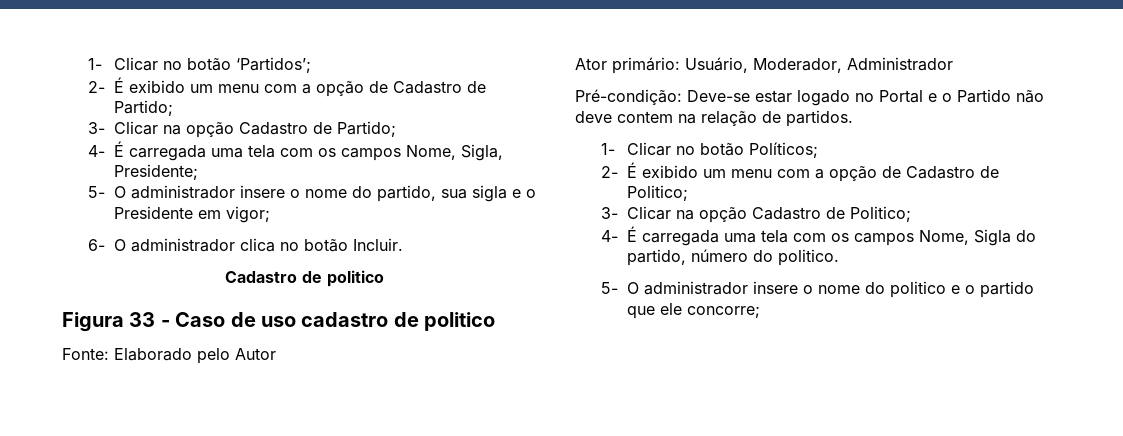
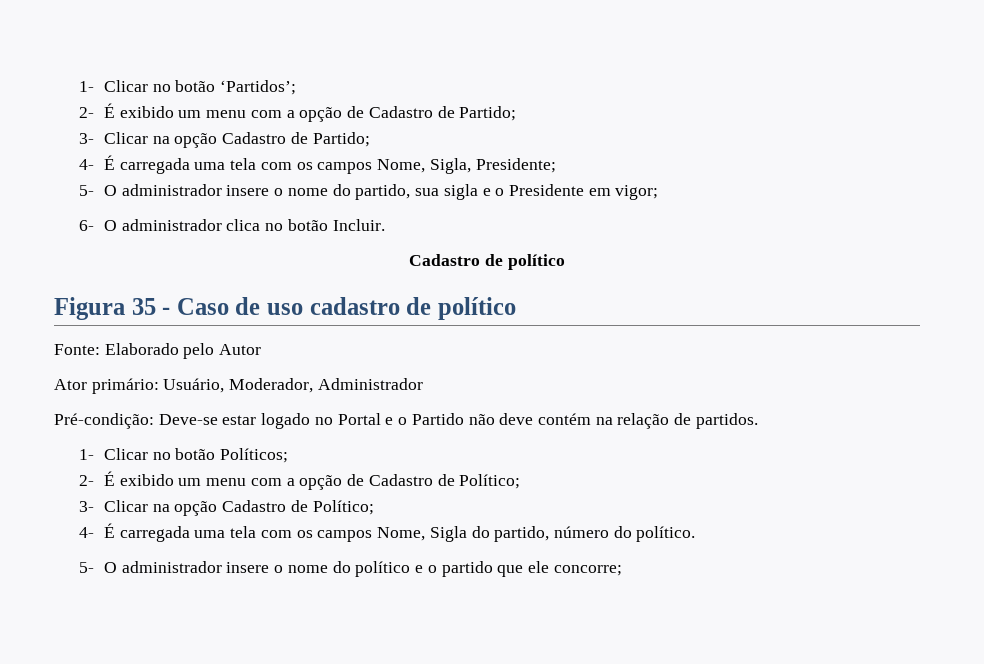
[327,270,384,287] politico -> [507,254,565,270] político
[129,312,156,327] 33 -> [131,298,156,315] 35
[424,312,496,331] politico -> [437,297,516,320] político
[617,111,673,123] contem -> [537,413,591,425] contém
[626,185,688,201] [600,206,911,223] Politico; // 3- Clicar na opção Cadastro de Politico; -> [459,474,521,489] [79,500,374,516] Político; // 3- Clicar na opção Cadastro de Político;
[777,249,839,266] [600,281,946,298] politico. // 5- O administrador insere o nome do politico -> [636,526,696,542] [79,561,411,577] político. // 5- O administrador insere o nome do político

